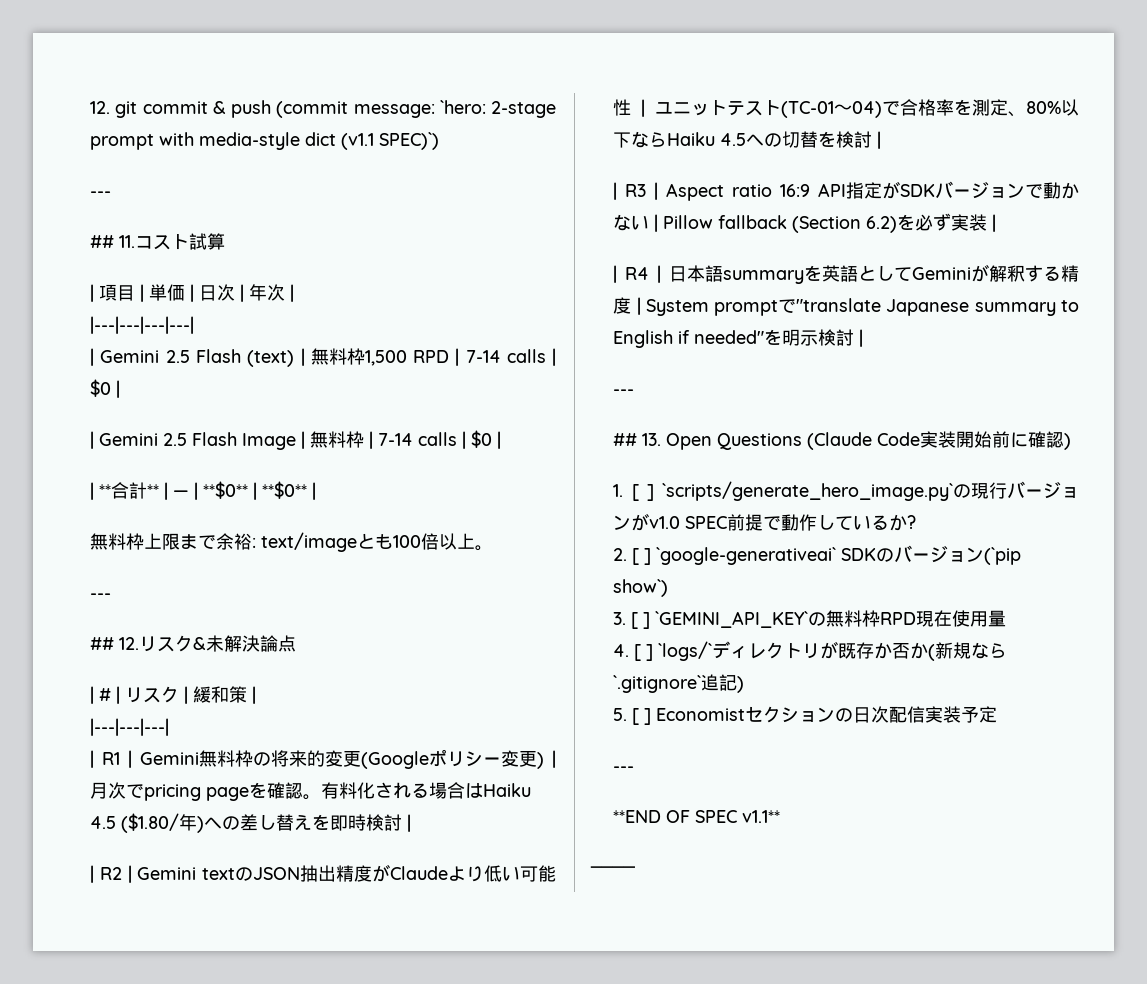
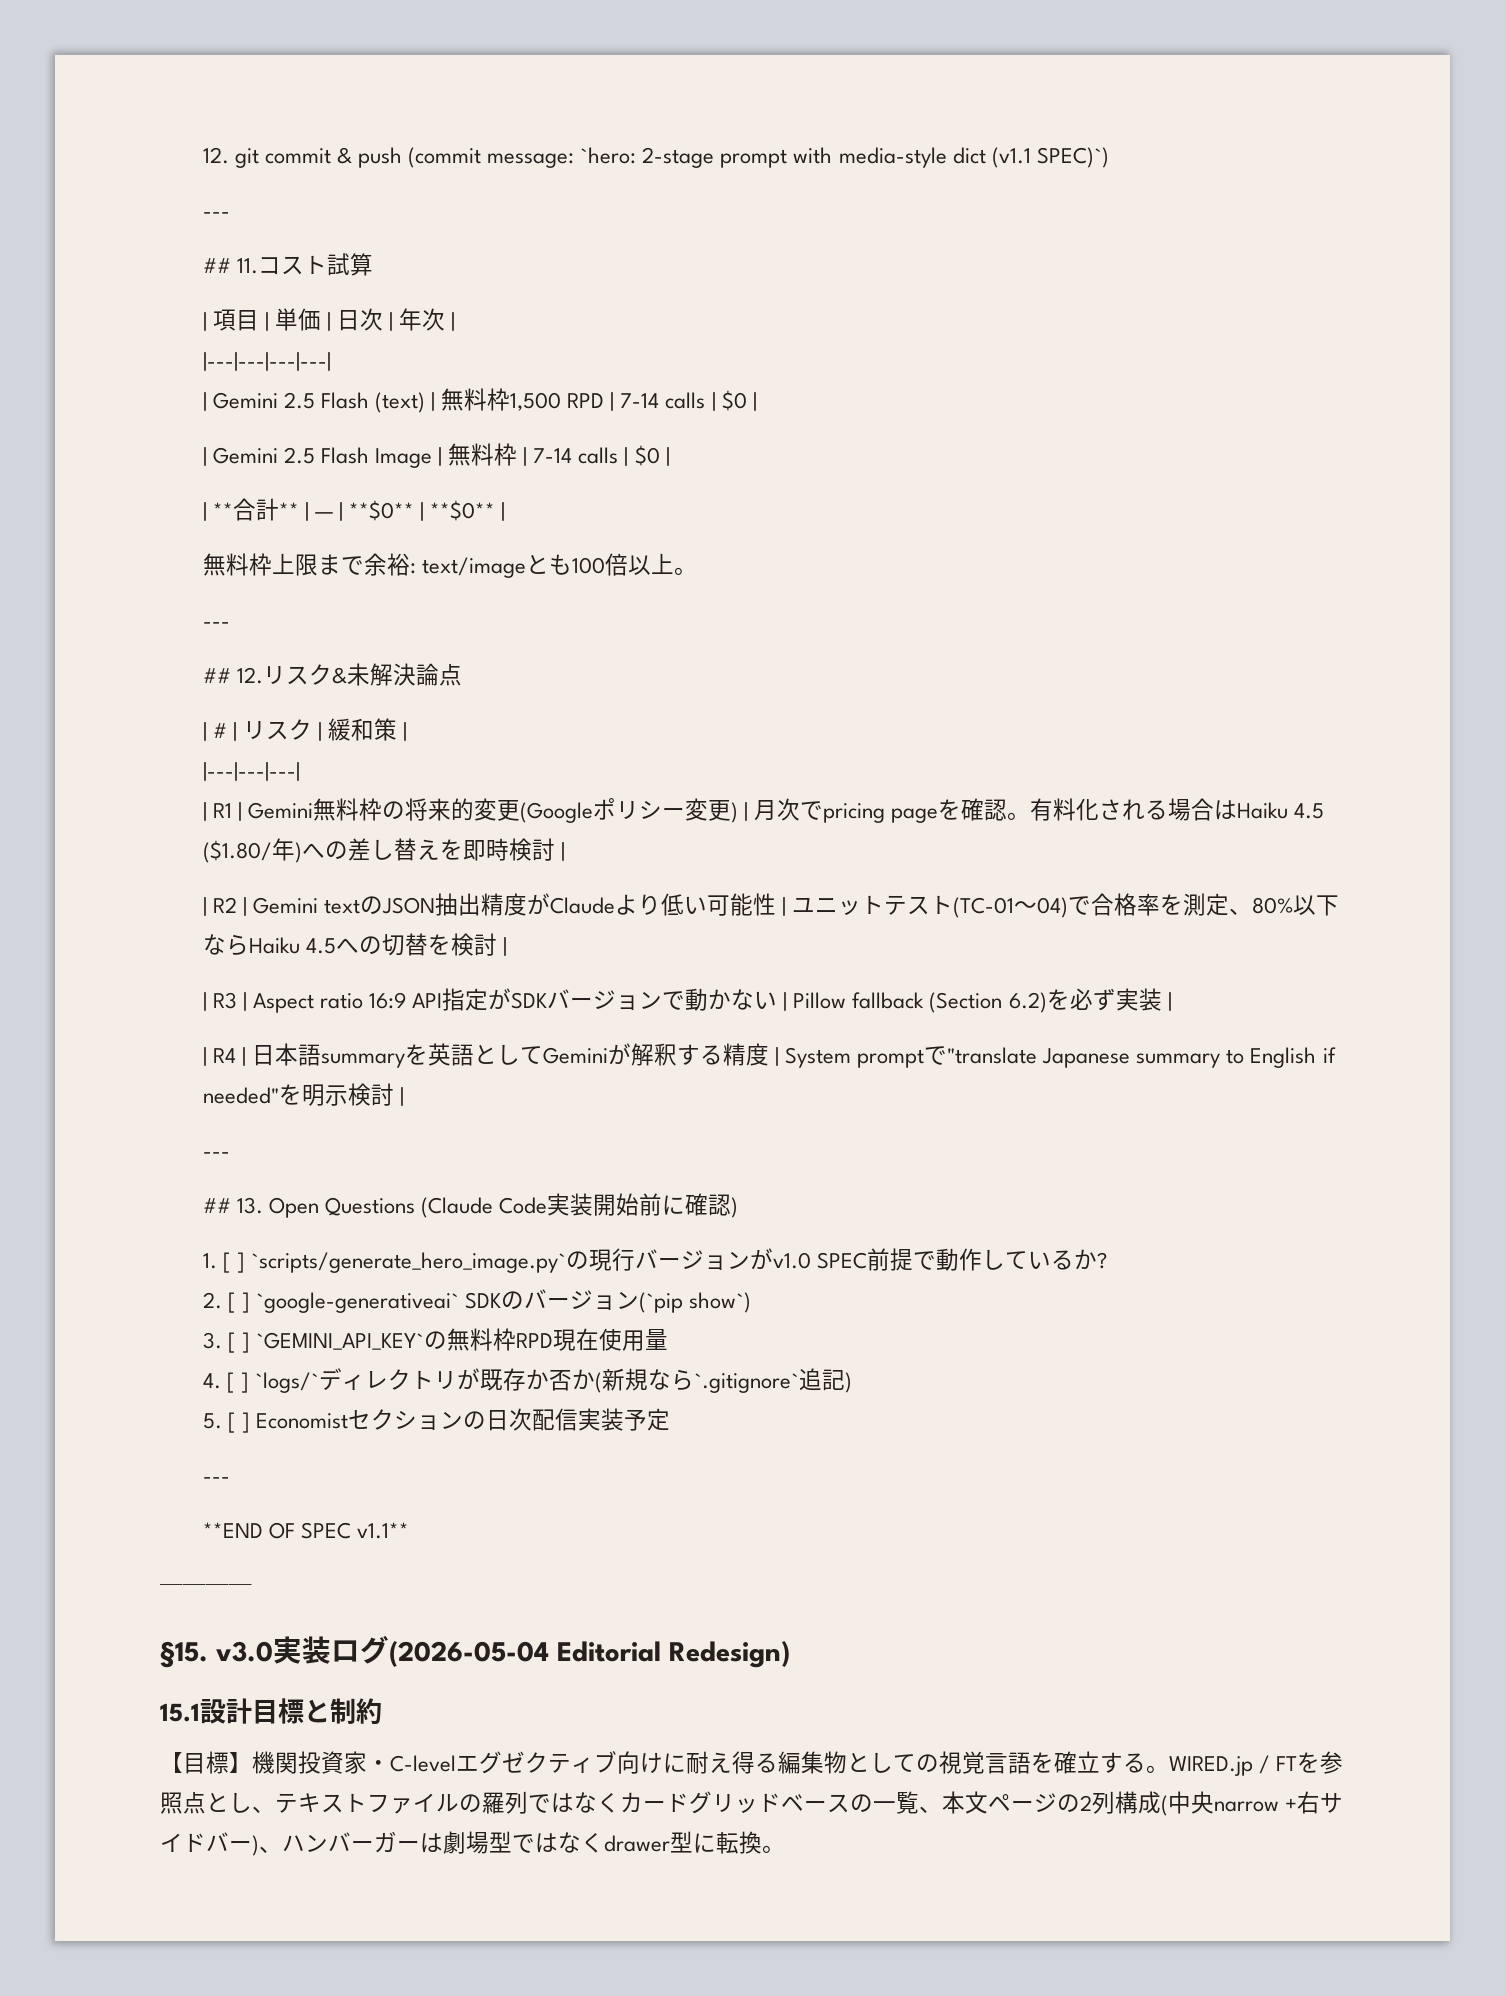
(635, 870) none -> [160,1635,790,1668] [160,1698,382,1725] [160,1751,1344,1776] [160,1791,1344,1816] [160,1831,785,1856] // §15. v3.0実装ログ(2026-05-04 Editorial Redesign) // 15.1設計目標と制約 // 【目標】機関投資家・C-levelエグゼクティブ向けに耐え得る編集物としての視覚言語を確立する。WIRED.jp / FTを参照点とし、テキストファイルの羅列ではなくカードグリッドベースの一覧、本文ページの2列構成(中央narrow +右サイドバー)、ハンバーガーは劇場型ではなくdrawer型に転換。

